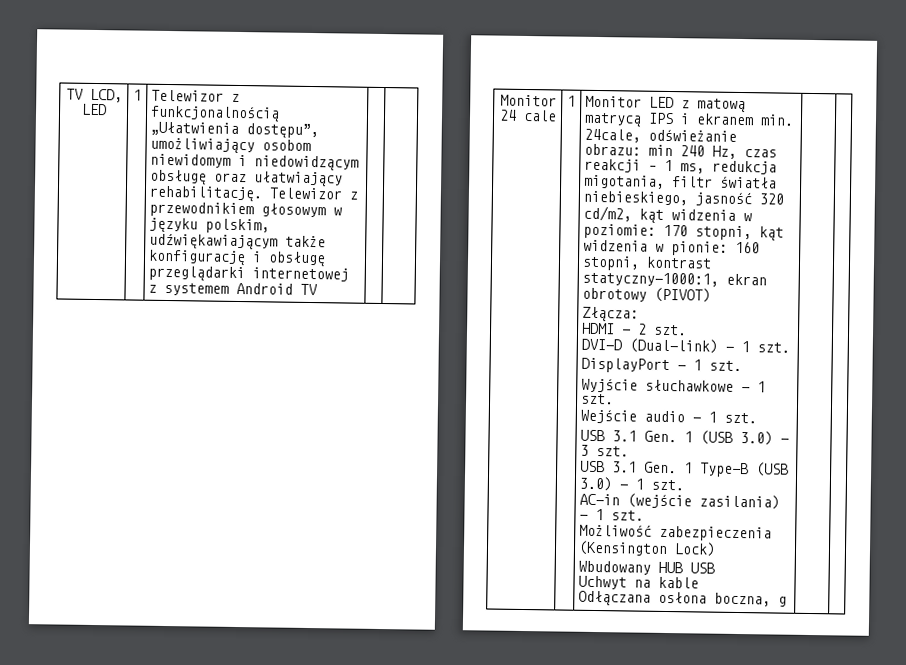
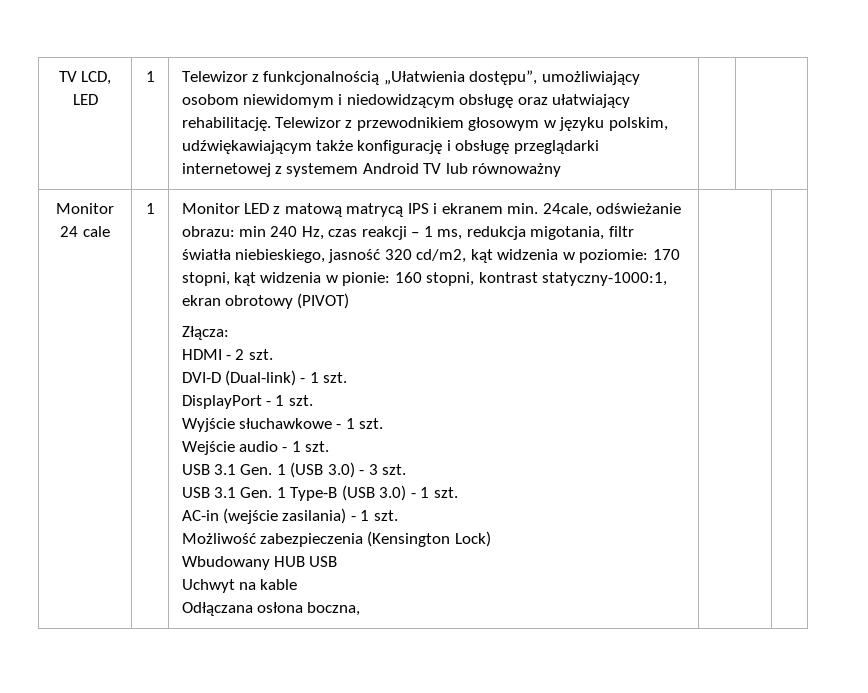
(319, 289) none -> [445,163,562,177] lub równoważny
[778,596,788,607] g -> (361, 609) none

